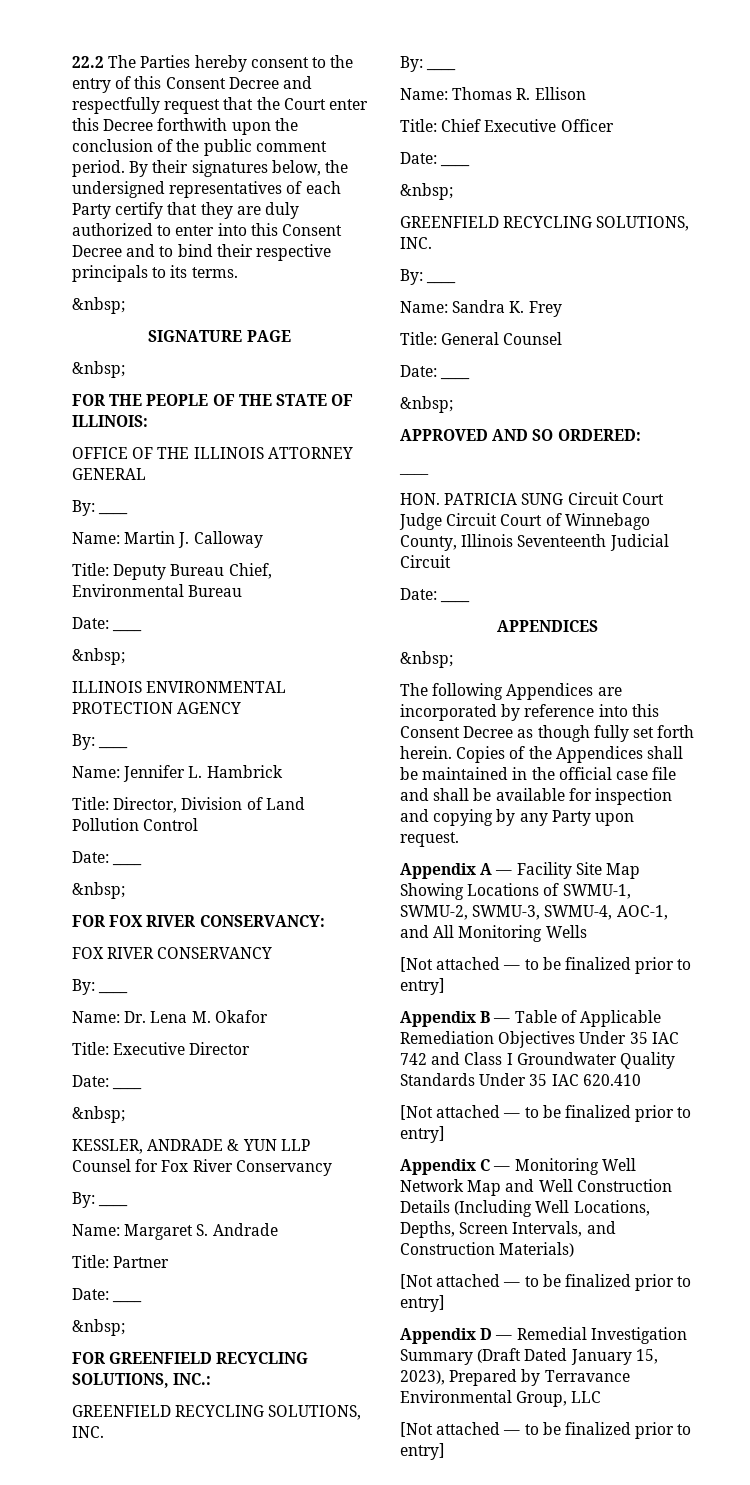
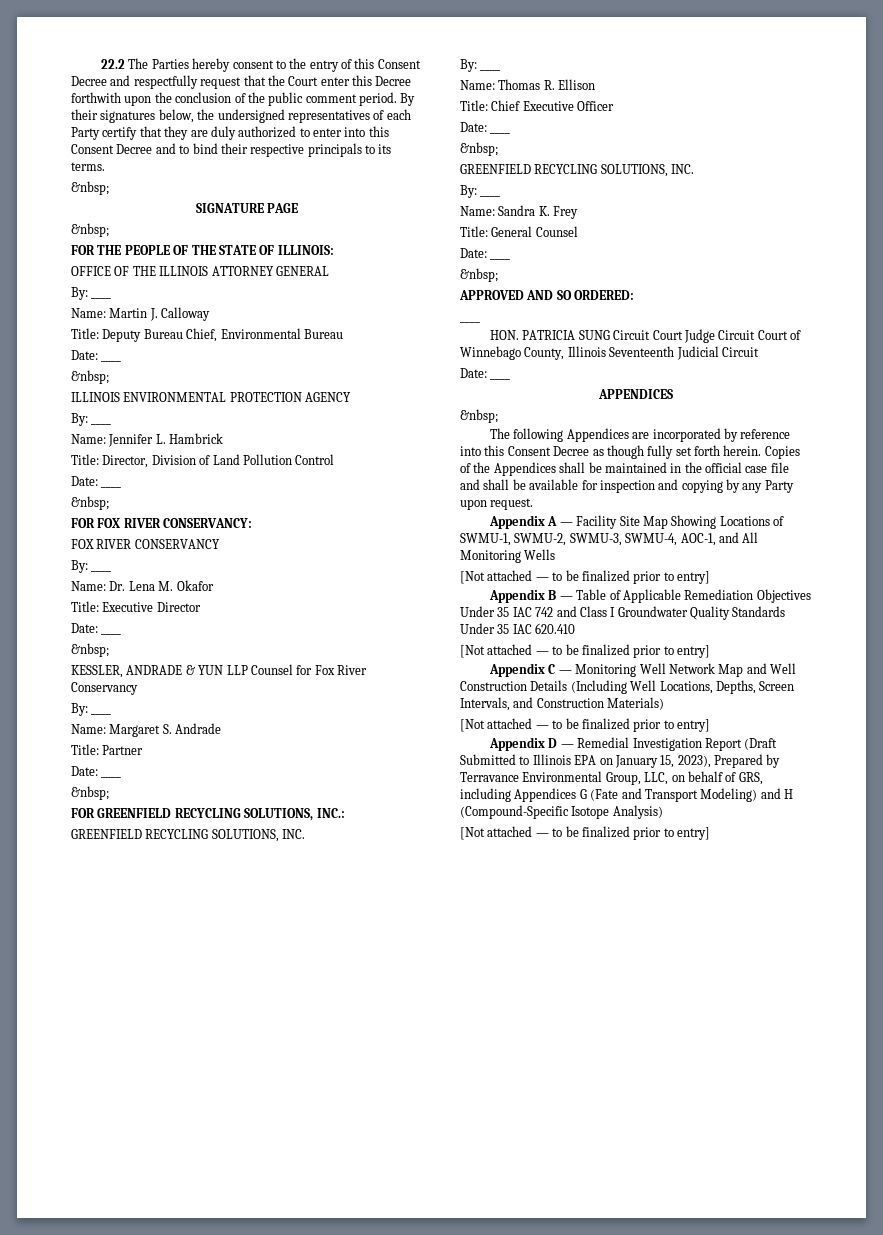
[400,1348,568,1365] Summary (Draft Dated -> [704,738,778,751] [460,754,613,765] Report (Draft Submitted to Illinois EPA on
[571,1391,602,1403] LLC -> [644,771,763,785] [460,788,793,802] [460,805,663,819] LLC, on behalf of GRS, including Appendices G (Fate and Transport Modeling) and H (Compound-Specific Isotope Analysis)

